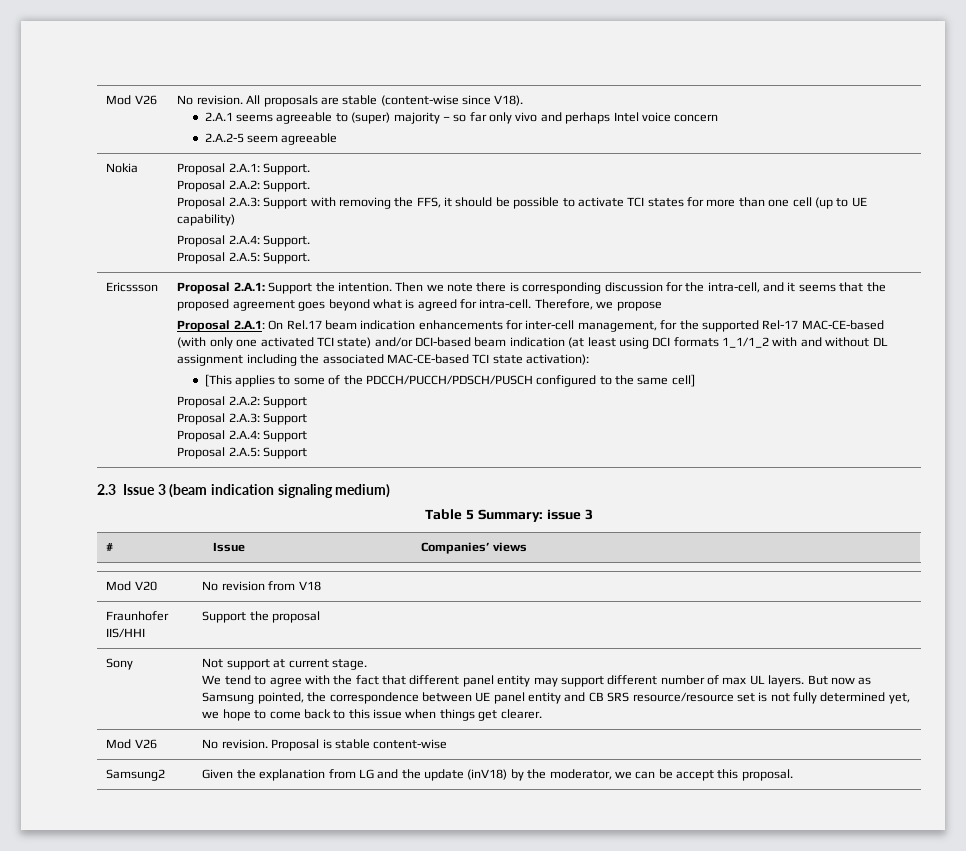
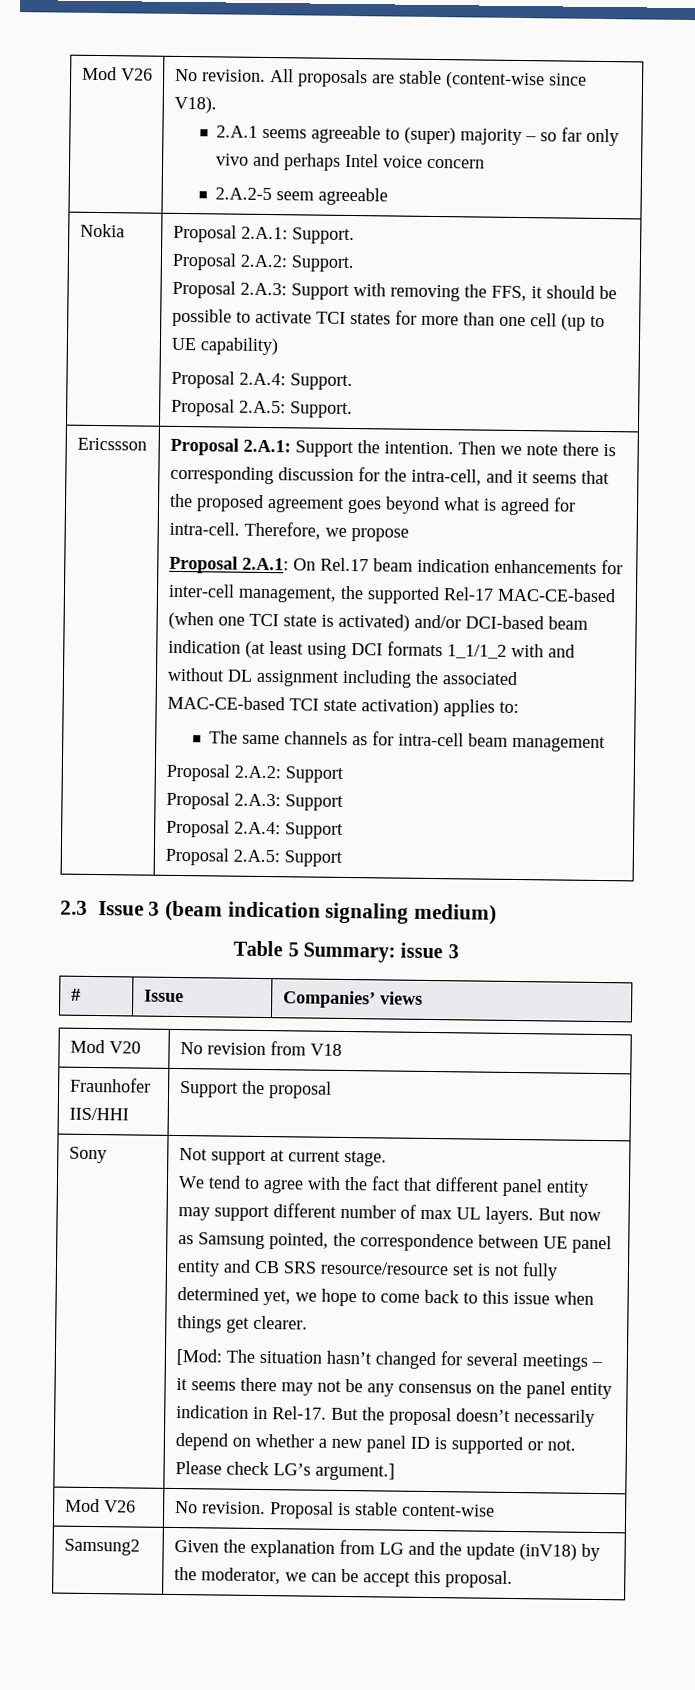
[660,320,678,330] for -> (337, 594) none
[177,337,372,349] (with only one activated TCI state) -> [167,611,410,632] (when one TCI state is activated)
[526,354,590,365] [204,374,695,387] activation): // [This applies to some of the PDCCH/PUCCH/PDSCH/PUSCH configured to the same cell] -> [360,698,519,717] [209,730,606,753] activation) applies to: // The same channels as for intra-cell beam management
(542, 714) none -> [175,1349,603,1371] [175,1377,612,1400] [175,1404,595,1427] [174,1432,576,1455] [174,1460,395,1481] // [Mod: The situation hasn’t changed for several meetings – it seems there may not be any consensus on the panel entity indication in Rel-17. But the proposal doesn’t necessarily depend on whether a new panel ID is supported or not. Please check LG’s argument.]

